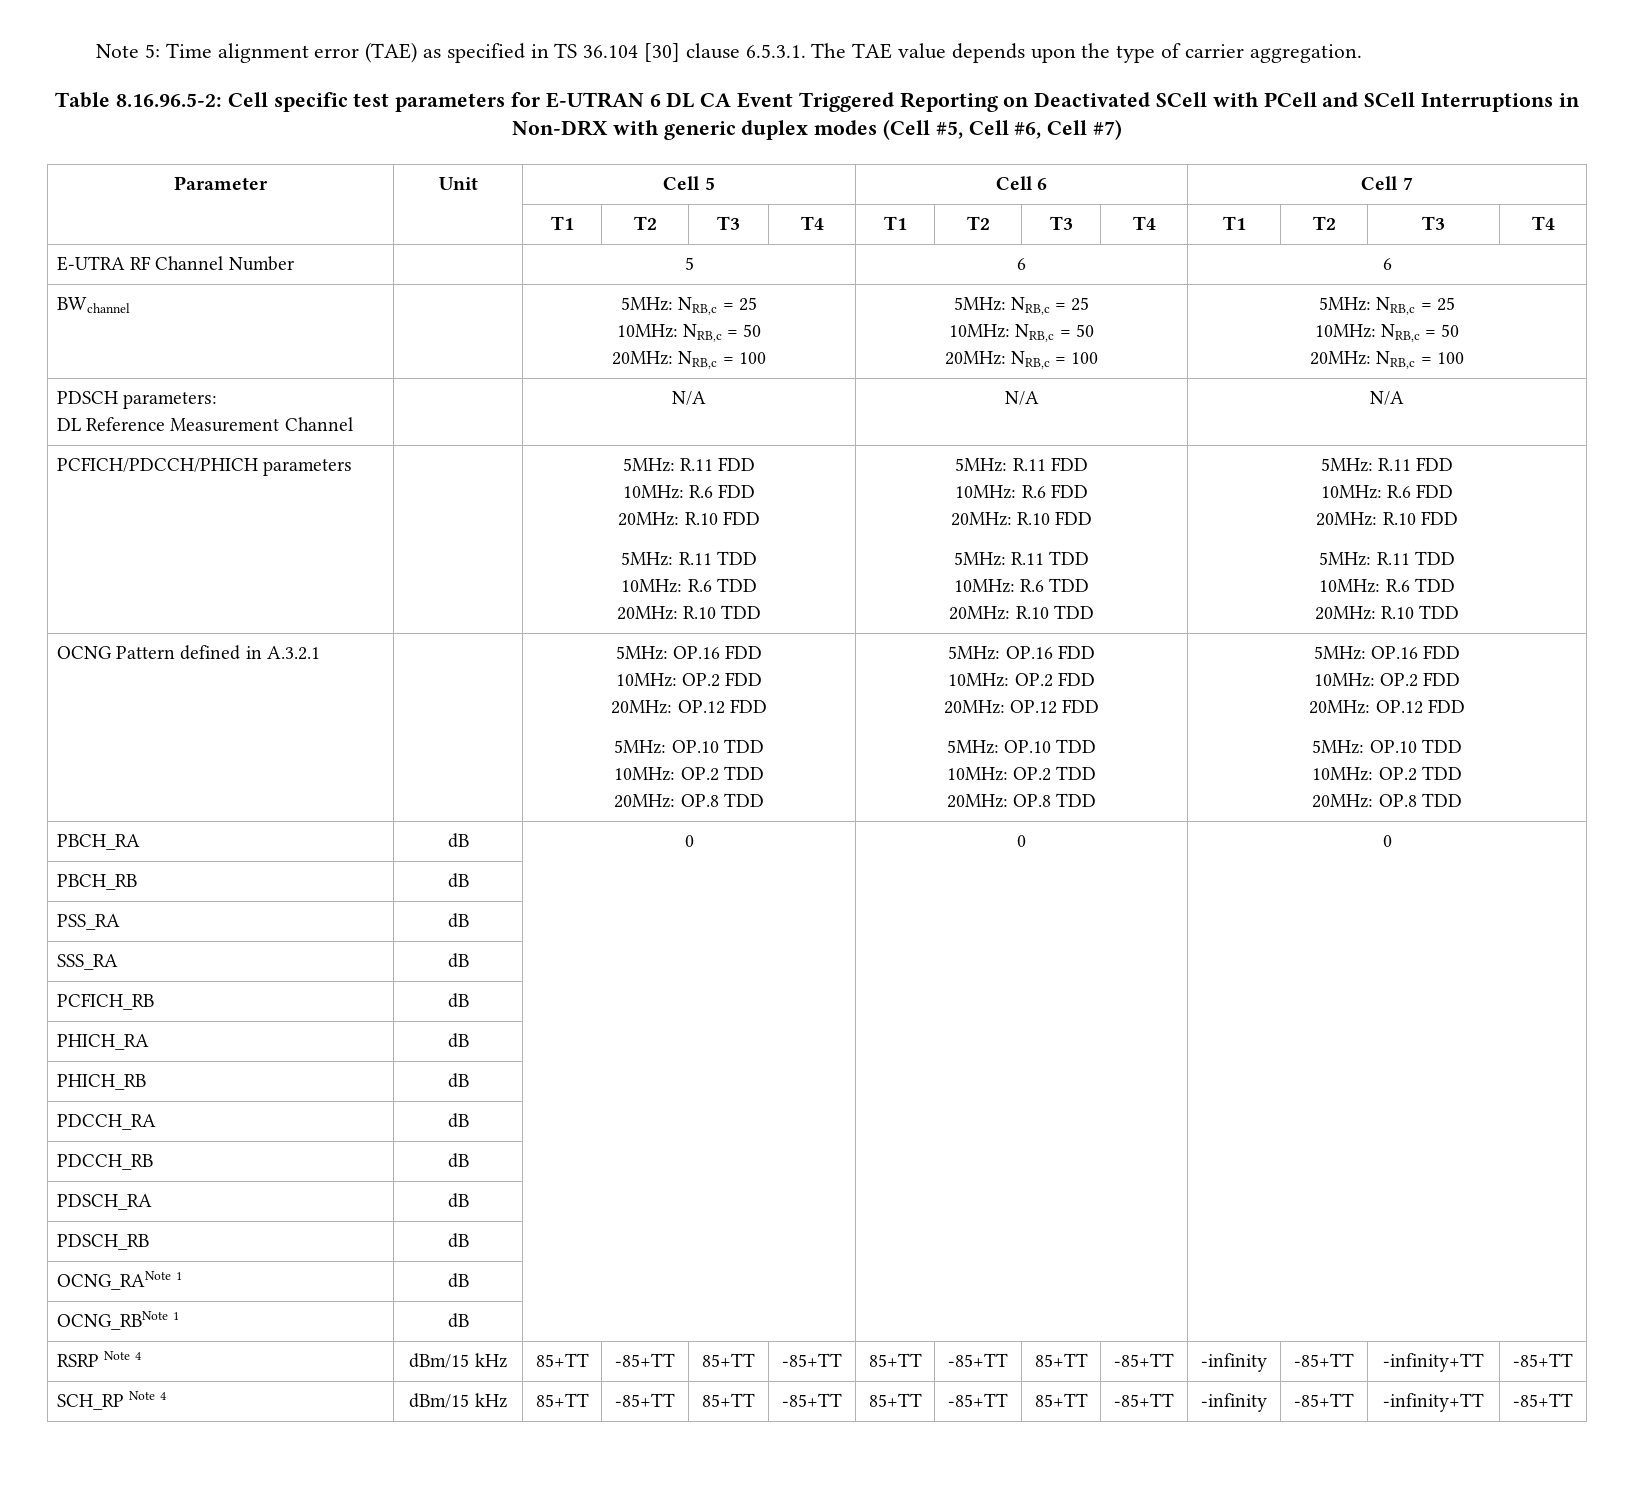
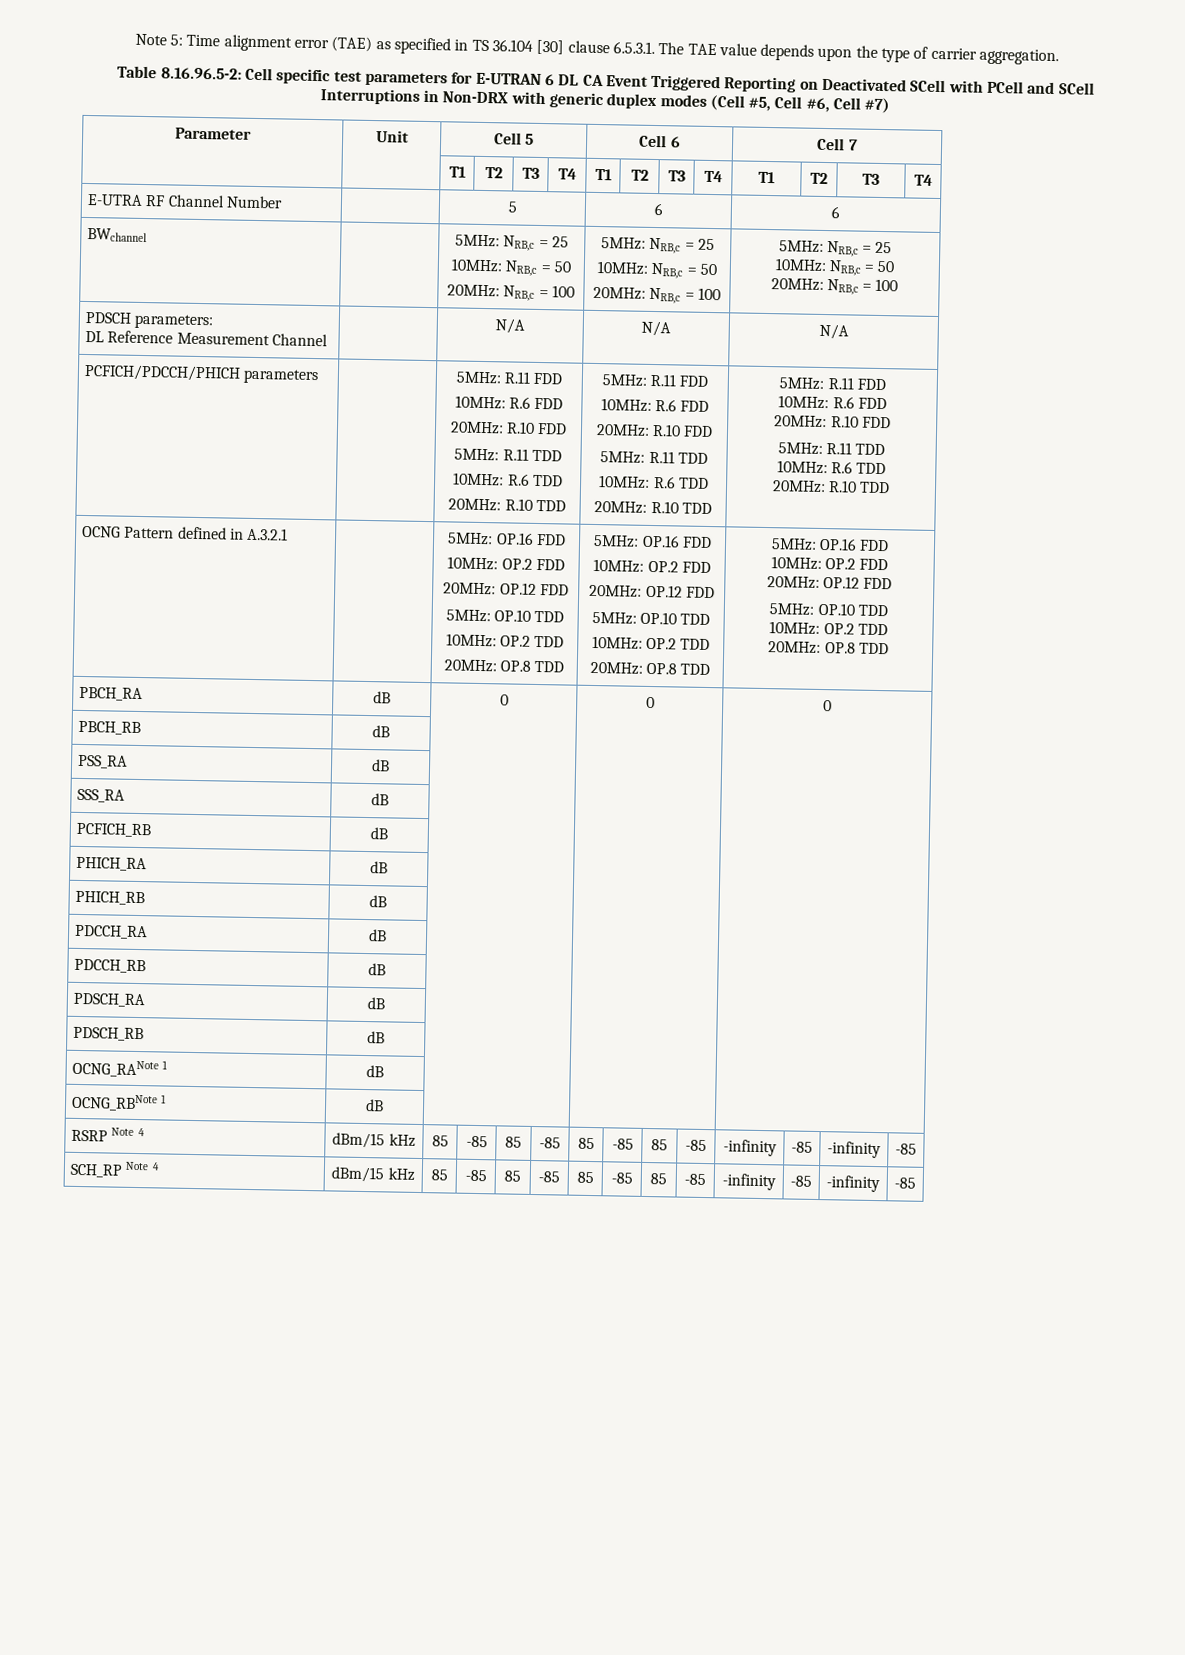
[535,1353,589,1367] [615,1353,675,1367] [702,1353,755,1367] [782,1353,842,1367] [868,1353,922,1367] [948,1353,1008,1367] [1034,1353,1088,1367] [1114,1353,1174,1367] [1201,1353,1267,1372] [1294,1353,1354,1367] [1383,1353,1484,1372] [1513,1353,1573,1367] 85+TT | -85+TT | 85+TT | -85+TT | 85+TT | -85+TT | 85+TT | -85+TT | -infinity | -85+TT | -infinity+TT | -85+TT -> [431,1135,449,1147] [465,1135,488,1148] [505,1136,522,1148] [539,1137,561,1149] [577,1137,595,1150] [611,1138,634,1150] [651,1139,668,1151] [685,1139,707,1152] [722,1139,777,1157] [791,1141,813,1153] [827,1141,881,1159] [895,1143,917,1155] 85 | -85 | 85 | -85 | 85 | -85 | 85 | -85 | -infinity | -85 | -infinity | -85
[535,1393,589,1407] [615,1393,675,1407] [702,1393,755,1407] [782,1393,842,1407] [868,1393,922,1407] [948,1393,1008,1407] [1034,1393,1088,1407] [1114,1393,1174,1407] [1201,1393,1267,1412] [1294,1393,1354,1407] [1383,1393,1484,1412] [1513,1393,1573,1407] 85+TT | -85+TT | 85+TT | -85+TT | 85+TT | -85+TT | 85+TT | -85+TT | -infinity | -85+TT | -infinity+TT | -85+TT -> [430,1169,448,1181] [464,1169,487,1182] [504,1170,521,1182] [538,1171,560,1183] [576,1171,594,1184] [610,1172,633,1184] [650,1173,667,1185] [684,1173,706,1186] [721,1173,776,1191] [790,1175,812,1187] [826,1175,880,1193] [894,1177,916,1189] 85 | -85 | 85 | -85 | 85 | -85 | 85 | -85 | -infinity | -85 | -infinity | -85

